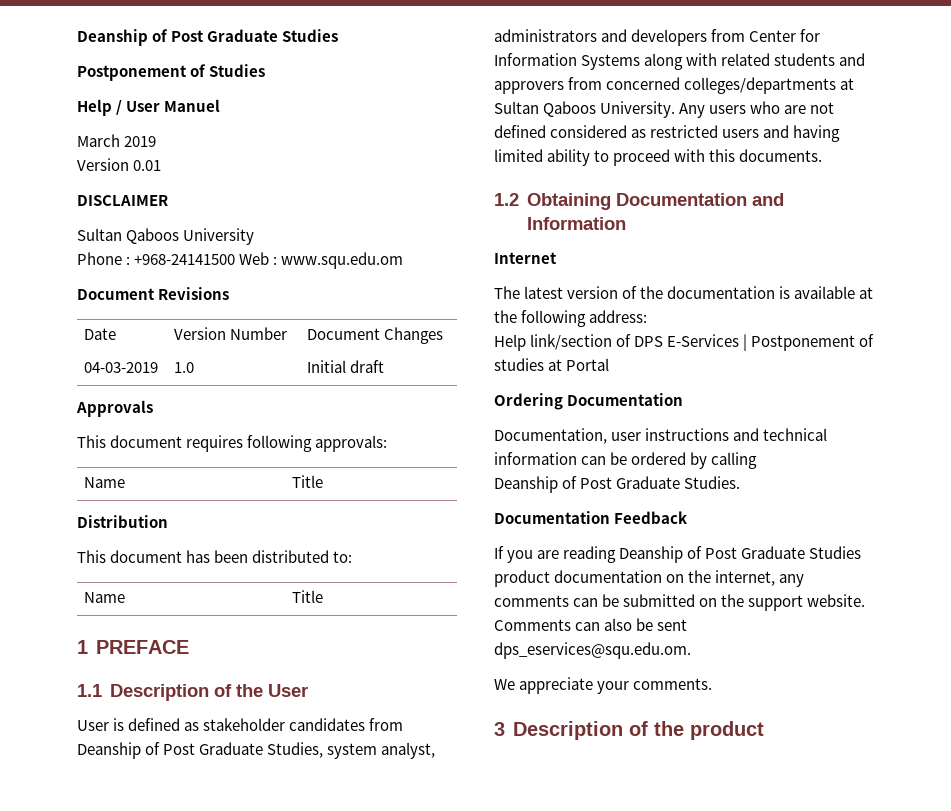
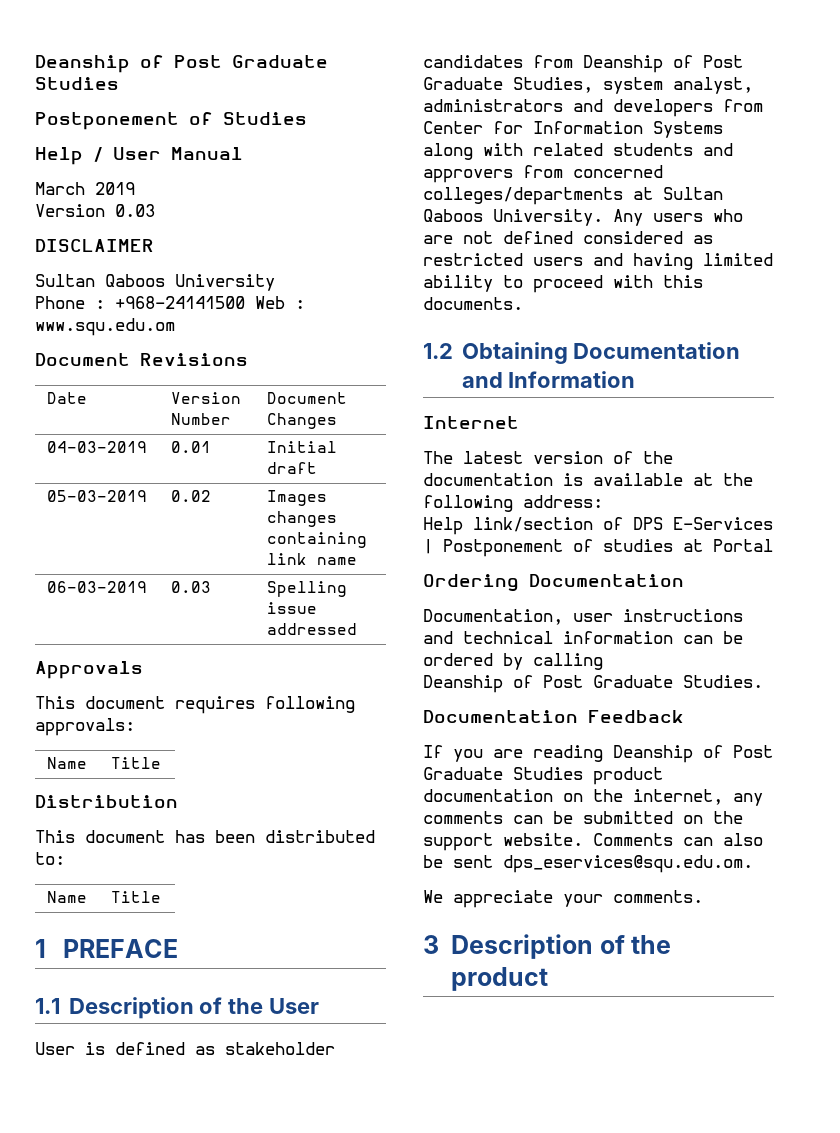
[164,99,221,112] Manuel -> [171,147,243,160] Manual
[133,160,162,171] 0.01 -> [115,204,155,217] 0.03
[173,362,194,373] 1.0 -> [170,441,211,453] 0.01
(384, 366) none -> [46,490,147,502] [170,490,211,502] [266,490,327,506] [266,511,337,527] [266,532,367,548] [266,553,357,565] [46,581,147,593] [170,581,211,593] [266,581,347,597] [266,602,317,614] [266,623,357,635] // 05-03-2019 | 0.02 | Images changes containing link name // 06-03-2019 | 0.03 | Spelling issue addressed

